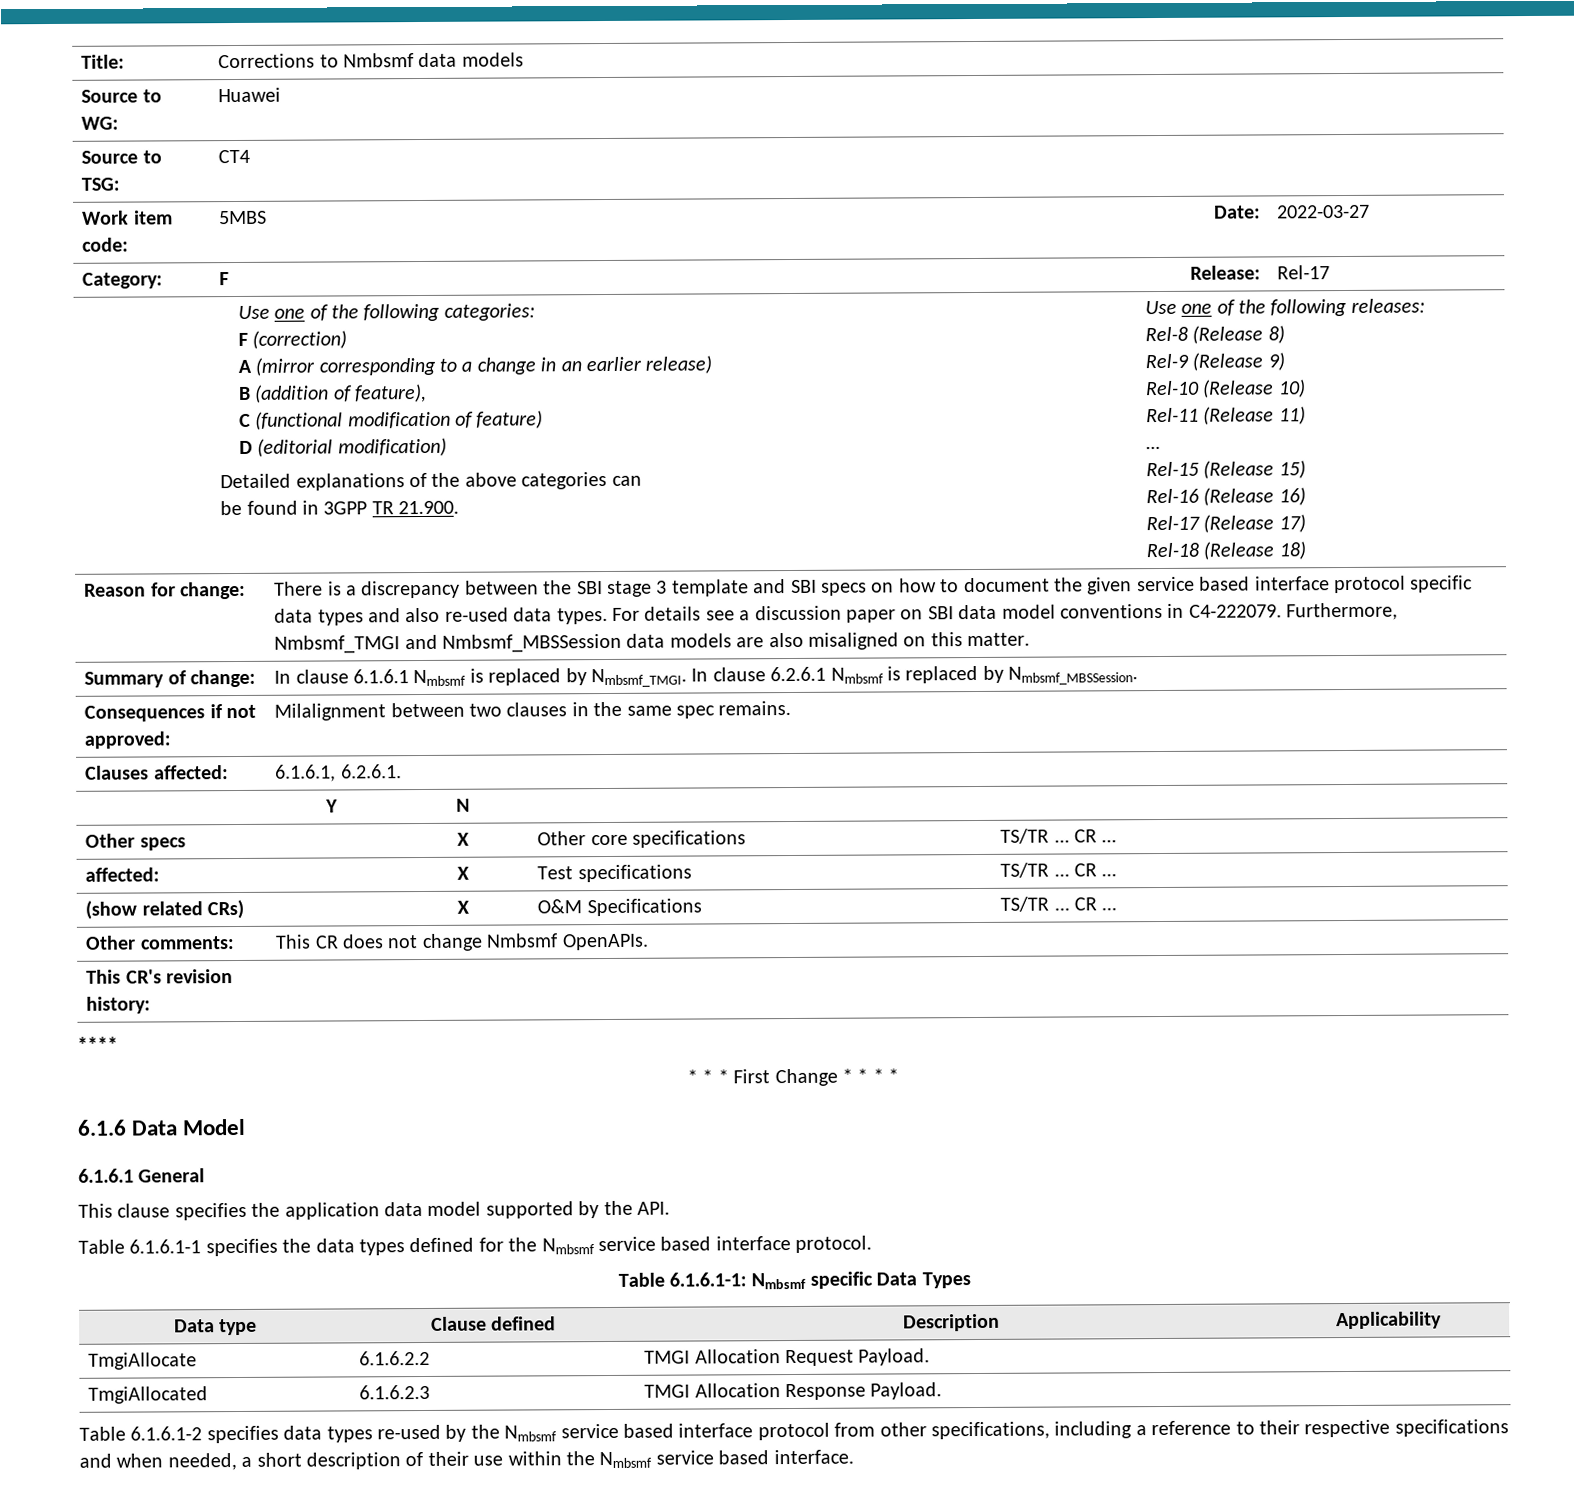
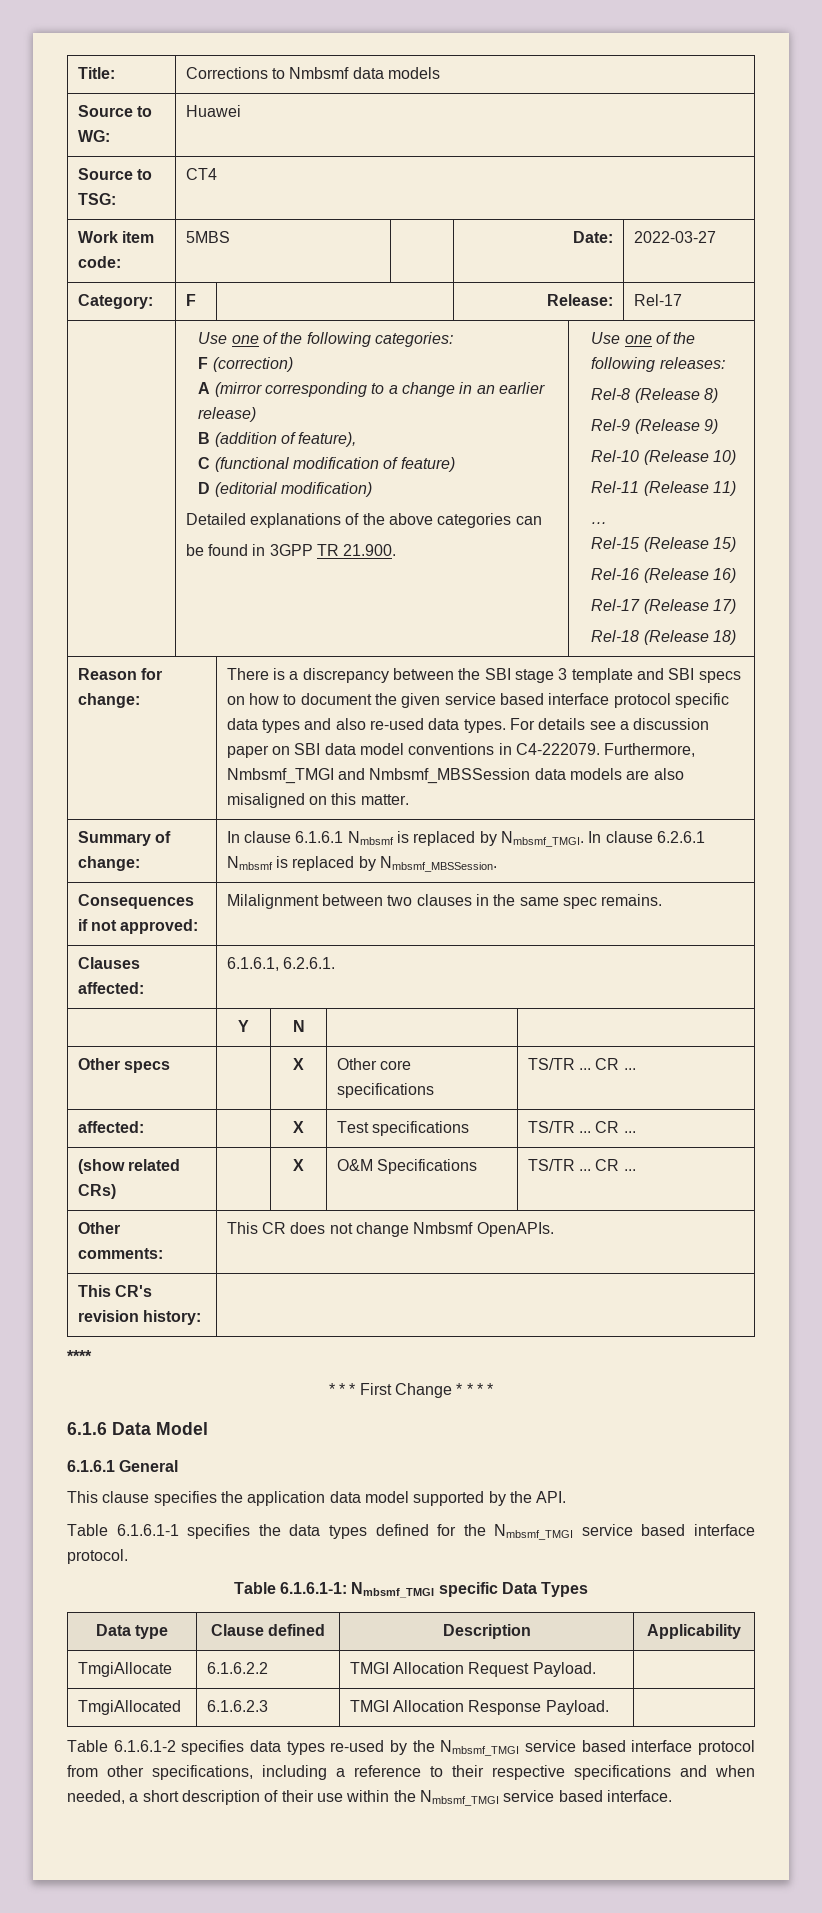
[541,1238,595,1255] Nmbsmf -> [494,1524,574,1540] Nmbsmf_TMGI
[751,1272,807,1290] Nmbsmf -> [351,1582,435,1598] Nmbsmf_TMGI
[504,1425,558,1442] Nmbsmf -> [440,1740,520,1756] Nmbsmf_TMGI
[599,1451,653,1469] Nmbsmf -> [419,1790,499,1806] Nmbsmf_TMGI

